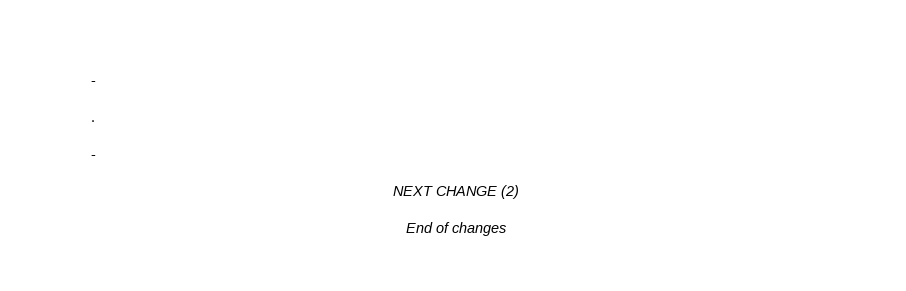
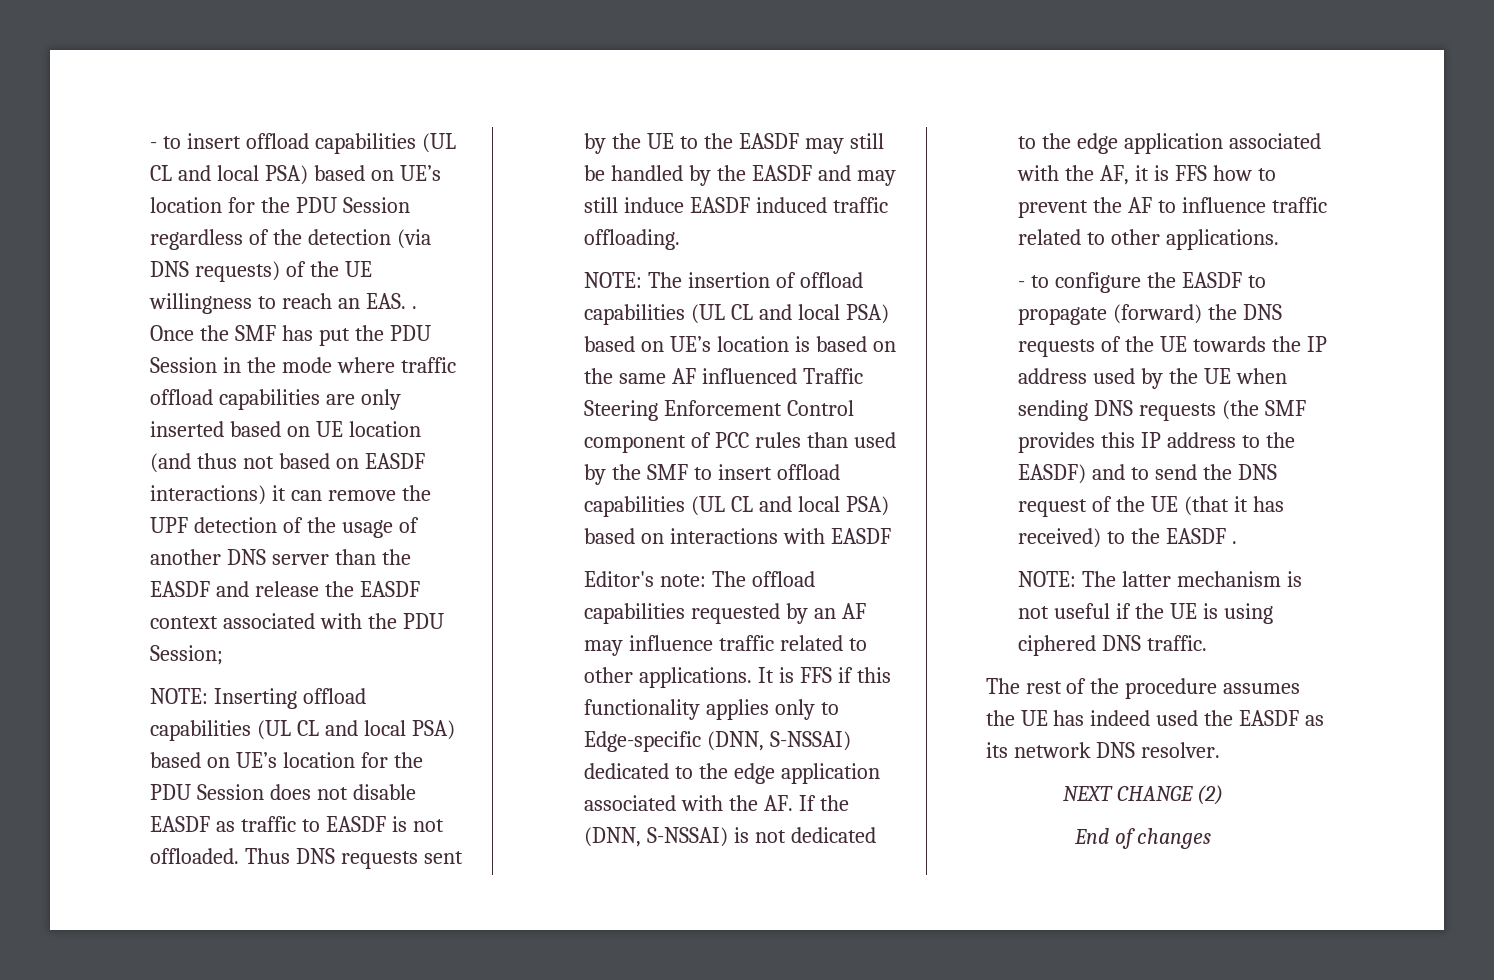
[90,81,96,85] [90,120,95,122] [90,155,96,159] - // . // - -> [150,133,456,154] [150,165,441,185] [150,197,410,213] [150,229,431,250] [150,261,372,282] [149,293,417,314] [150,325,431,346] [150,357,456,373] [150,389,401,410] [150,421,421,437] [150,453,425,473] [150,485,431,505] [150,517,419,538] [150,549,411,565] [150,581,420,597] [150,613,444,629] [150,645,224,665] [150,688,367,709] [150,720,455,741] [150,752,423,768] [150,784,416,800] [150,816,444,832] [150,848,463,869] [584,133,884,154] [584,165,896,186] [584,197,888,213] [584,229,681,250] [584,272,863,288] [584,304,889,325] [584,336,896,352] [584,368,863,384] [584,400,855,421] [584,432,896,453] [584,464,840,485] [584,496,889,517] [584,528,891,544] [584,571,815,587] [584,603,866,624] [584,635,867,656] [584,667,891,688] [584,699,839,720] [584,731,852,752] [584,763,880,784] [584,795,849,811] [584,827,876,847] [1018,133,1321,154] [1017,165,1276,185] [1018,197,1327,218] [1018,229,1279,250] [1018,272,1266,293] [1018,304,1282,325] [1018,336,1327,357] [1018,368,1287,389] [1018,400,1306,421] [1018,432,1295,453] [1018,464,1277,484] [1018,496,1284,517] [1018,528,1237,548] [1018,571,1302,587] [1018,603,1273,624] [1018,635,1208,656] [985,678,1301,699] [985,710,1325,726] [985,742,1221,758] - to insert offload capabilities (UL CL and local PSA) based on UE’s location for the PDU Session regardless of the detection (via DNS requests) of the UE willingness to reach an EAS. . Once the SMF has put the PDU Session in the mode where traffic offload capabilities are only inserted based on UE location (and thus not based on EASDF interactions) it can remove the UPF detection of the usage of another DNS server than the EASDF and release the EASDF context associated with the PDU Session; // NOTE: Inserting offload capabilities (UL CL and local PSA) based on UE’s location for the PDU Session does not disable EASDF as traffic to EASDF is not offloaded. Thus DNS requests sent by the UE to the EASDF may still be handled by the EASDF and may still induce EASDF induced traffic offloading. // NOTE: The insertion of offload capabilities (UL CL and local PSA) based on UE’s location is based on the same AF influenced Traffic Steering Enforcement Control component of PCC rules than used by the SMF to insert offload capabilities (UL CL and local PSA) based on interactions with EASDF // Editor's note: The offload capabilities requested by an AF may influence traffic related to other applications. It is FFS if this functionality applies only to Edge-specific (DNN, S-NSSAI) dedicated to the edge application associated with the AF. If the (DNN, S-NSSAI) is not dedicated to the edge application associated with the AF, it is FFS how to prevent the AF to influence traffic related to other applications. // - to configure the EASDF to propagate (forward) the DNS requests of the UE towards the IP address used by the UE when sending DNS requests (the SMF provides this IP address to the EASDF) and to send the DNS request of the UE (that it has received) to the EASDF . // NOTE: The latter mechanism is not useful if the UE is using ciphered DNS traffic. // The rest of the procedure assumes the UE has indeed used the EASDF as its network DNS resolver.

